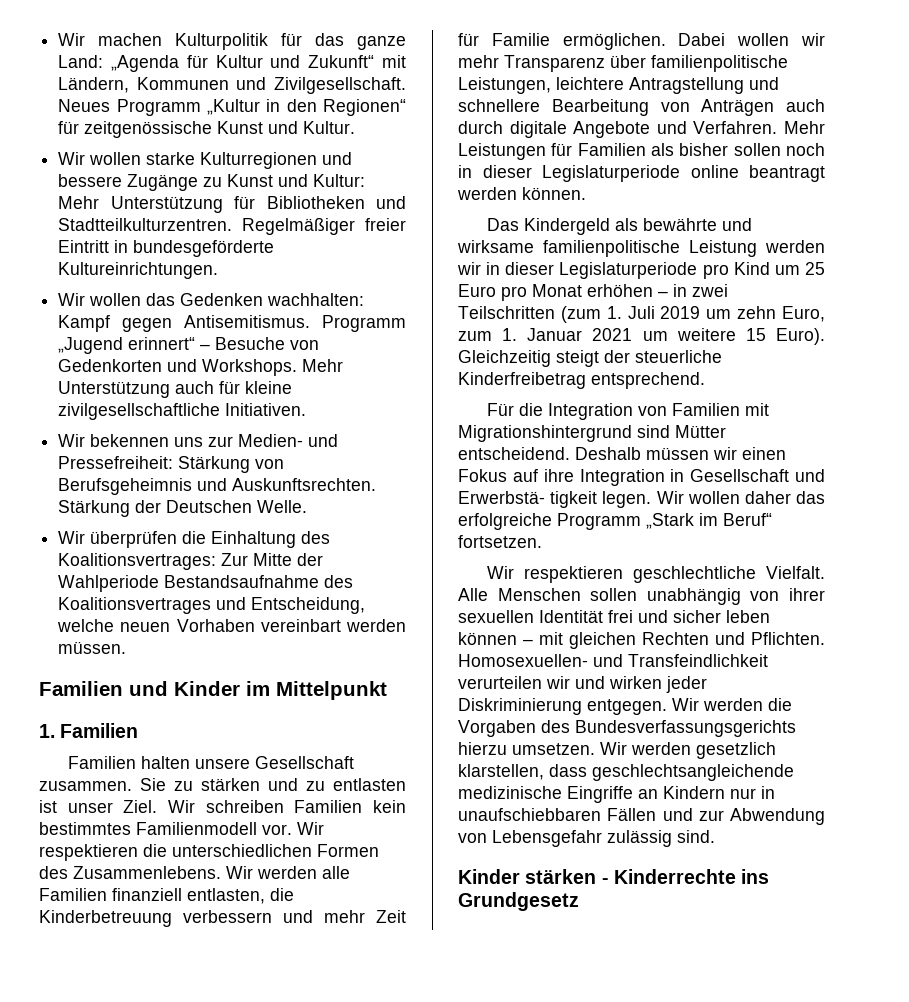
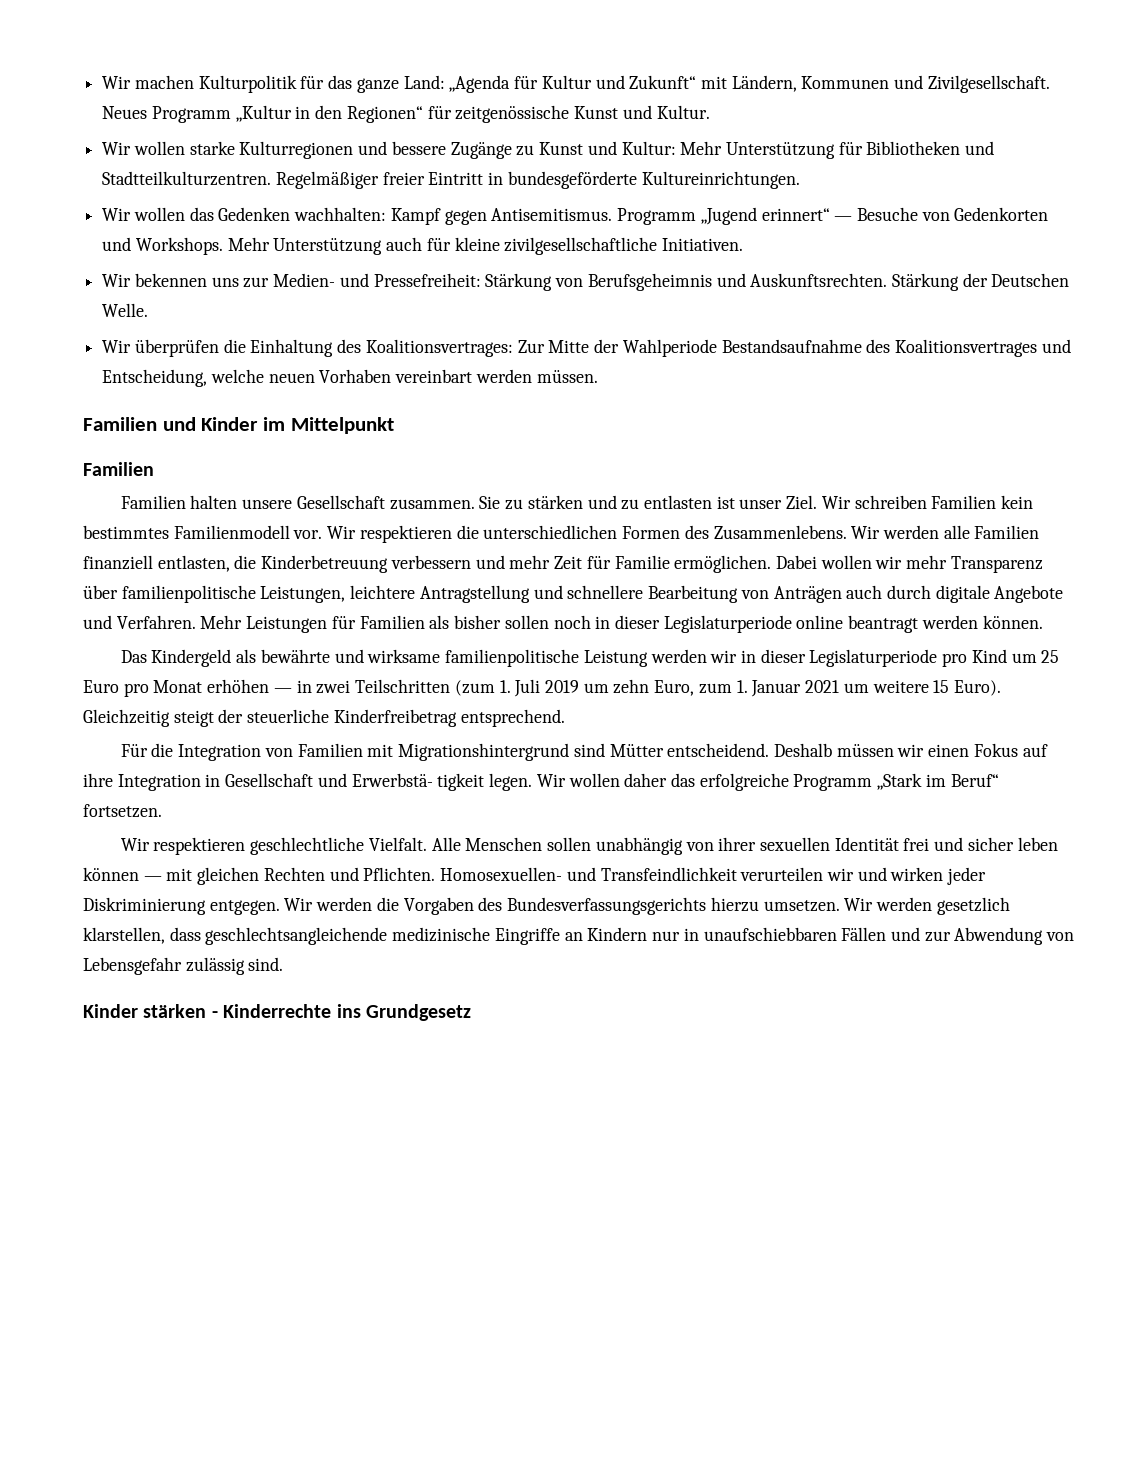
[200,344,211,350] – -> [834,216,853,221] —
[39,724,55,738] 1. -> (394, 425) none
[658,291,668,297] – -> [273,688,292,693] —
[523,639,533,645] – -> [143,876,162,881] —

